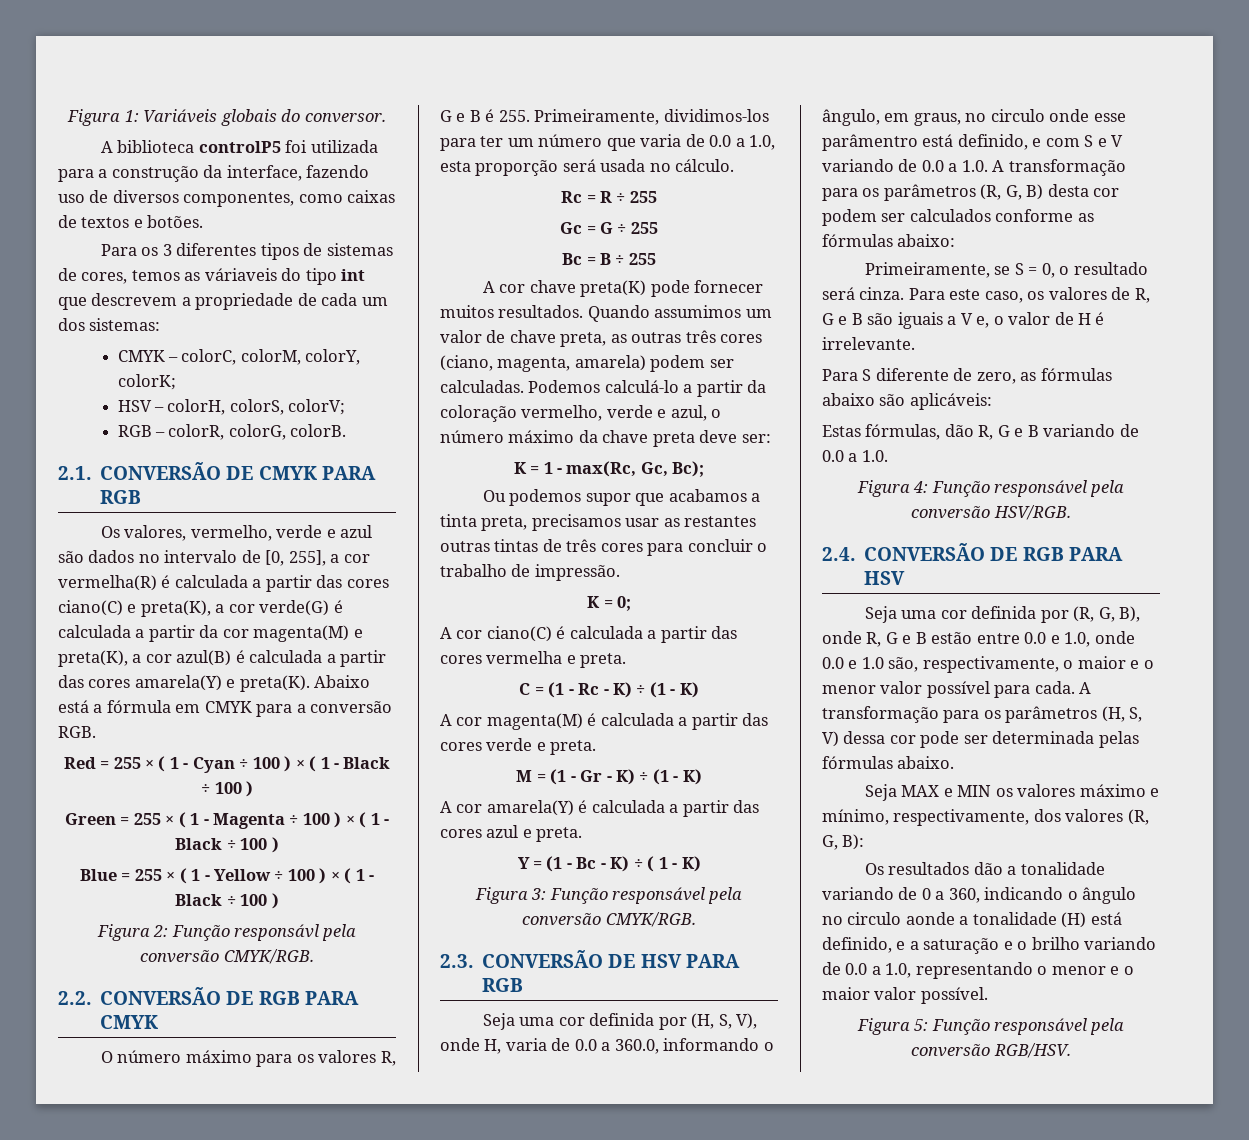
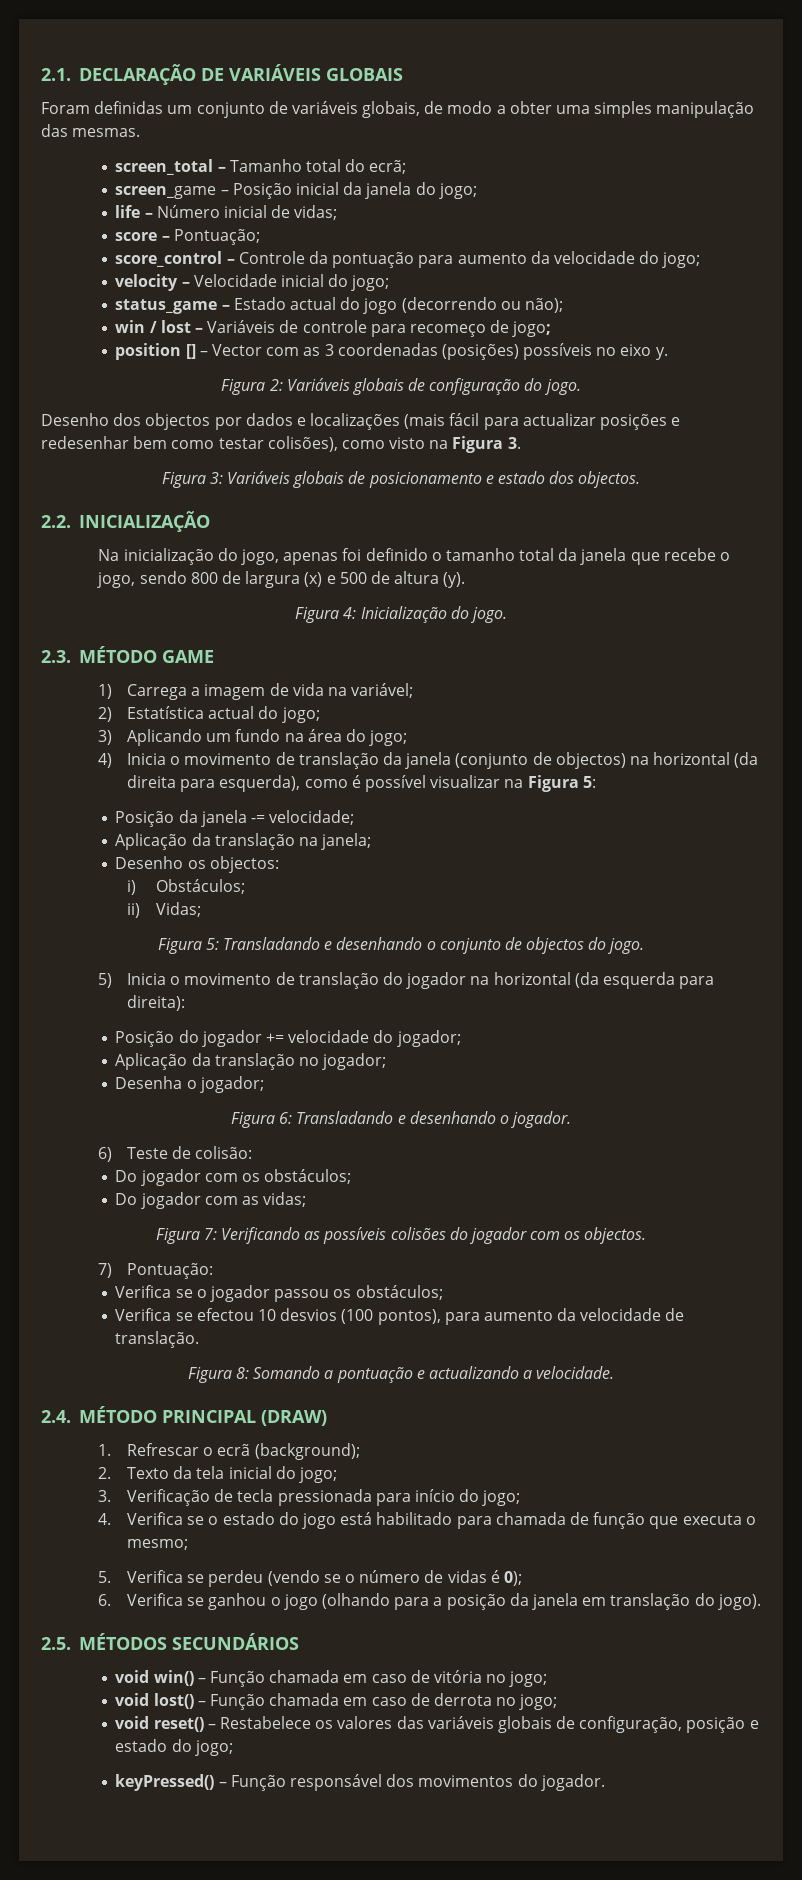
[67,109,386,126] [100,140,378,153] [58,165,370,182] [58,190,396,207] [58,215,204,228] [100,243,393,260] [58,268,366,285] [58,293,388,310] [58,318,161,331] [117,349,361,365] [117,374,176,390] [117,399,346,415] [117,424,347,440] [58,462,376,480] [100,490,142,504] [100,525,373,541] [58,550,370,566] [58,575,389,592] [58,600,343,617] [58,625,363,642] [58,650,387,667] [58,675,371,692] [58,700,393,717] [58,726,96,738] [63,756,391,773] [201,781,253,797] [64,812,390,829] [175,837,279,853] [79,868,375,884] [175,893,279,909] [96,924,357,941] [140,949,314,964] [58,987,359,1005] [100,1015,159,1029] [100,1050,396,1067] [440,109,769,125] [440,134,776,151] [440,159,735,176] [561,191,657,203] [560,222,658,234] [562,253,656,265] [482,280,764,297] [440,305,772,322] [440,330,763,347] [440,355,734,372] [440,380,767,397] [440,405,722,422] [440,430,771,447] [513,461,705,477] [482,489,761,506] [440,514,757,531] [440,539,768,556] [440,564,620,581] [587,596,631,611] [440,626,738,643] [440,651,627,668] [519,682,699,698] [440,713,769,730] [440,738,597,755] [516,769,702,785] [440,800,760,817] [440,825,583,842] [517,856,701,872] [474,887,743,904] [522,912,696,927] [440,950,740,968] [482,978,524,992] [482,1013,758,1030] [440,1038,774,1054] [822,109,1126,126] [822,134,1124,151] [822,159,1126,176] [822,184,1120,201] [822,209,1094,226] [822,234,956,247] [864,262,1148,278] [822,287,1150,303] [822,312,1105,329] [822,337,915,350] [822,368,1112,384] [822,393,992,410] [822,424,1139,440] [822,450,888,462] [856,480,1125,497] [911,505,1071,520] [822,543,1123,561] [864,571,906,585] [864,606,1141,623] [822,631,1135,647] [822,656,1154,673] [822,681,1092,698] [822,706,1143,723] [822,731,1139,748] [822,756,955,769] [864,784,1160,801] [822,809,1149,826] [822,834,865,850] [864,862,1105,875] [822,887,1137,904] [822,912,1122,928] [822,937,1157,954] [822,962,1134,979] [822,987,988,1004] [856,1018,1125,1035] [911,1043,1071,1058] Figura 1: Variáveis globais do conversor. // A biblioteca controlP5 foi utilizada para a construção da interface, fazendo uso de diversos componentes, como caixas de textos e botões. // Para os 3 diferentes tipos de sistemas de cores, temos as váriaveis do tipo int que descrevem a propriedade de cada um dos sistemas: // CMYK – colorC, colorM, colorY, colorK; // HSV – colorH, colorS, colorV; // RGB – colorR, colorG, colorB. // 2.1. CONVERSÃO DE CMYK PARA RGB // Os valores, vermelho, verde e azul são dados no intervalo de [0, 255], a cor vermelha(R) é calculada a partir das cores ciano(C) e preta(K), a cor verde(G) é calculada a partir da cor magenta(M) e preta(K), a cor azul(B) é calculada a partir das cores amarela(Y) e preta(K). Abaixo está a fórmula em CMYK para a conversão RGB. // Red = 255 × ( 1 - Cyan ÷ 100 ) × ( 1 - Black ÷ 100 ) // Green = 255 × ( 1 - Magenta ÷ 100 ) × ( 1 - Black ÷ 100 ) // Blue = 255 × ( 1 - Yellow ÷ 100 ) × ( 1 - Black ÷ 100 ) // Figura 2: Função responsávl pela conversão CMYK/RGB. // 2.2. CONVERSÃO DE RGB PARA CMYK // O número máximo para os valores R, G e B é 255. Primeiramente, dividimos-los para ter um número que varia de 0.0 a 1.0, esta proporção será usada no cálculo. // Rc = R ÷ 255 // Gc = G ÷ 255 // Bc = B ÷ 255 // A cor chave preta(K) pode fornecer muitos resultados. Quando assumimos um valor de chave preta, as outras três cores (ciano, magenta, amarela) podem ser calculadas. Podemos calculá-lo a partir da coloração vermelho, verde e azul, o número máximo da chave preta deve ser: // K = 1 - max(Rc, Gc, Bc); // Ou podemos supor que acabamos a tinta preta, precisamos usar as restantes outras tintas de três cores para concluir o trabalho de impressão. // K = 0; // A cor ciano(C) é calculada a partir das cores vermelha e preta. // C = (1 - Rc - K) ÷ (1 - K) // A cor magenta(M) é calculada a partir das cores verde e preta. // M = (1 - Gr - K) ÷ (1 - K) // A cor amarela(Y) é calculada a partir das cores azul e preta. // Y = (1 - Bc - K) ÷ ( 1 - K) // Figura 3: Função responsável pela conversão CMYK/RGB. // 2.3. CONVERSÃO DE HSV PARA RGB // Seja uma cor definida por (H, S, V), onde H, varia de 0.0 a 360.0, informando o ângulo, em graus, no circulo onde esse parâmentro está definido, e com S e V variando de 0.0 a 1.0. A transformação para os parâmetros (R, G, B) desta cor podem ser calculados conforme as fórmulas abaixo: // Primeiramente, se S = 0, o resultado será cinza. Para este caso, os valores de R, G e B são iguais a V e, o valor de H é irrelevante. // Para S diferente de zero, as fórmulas abaixo são aplicáveis: // Estas fórmulas, dão R, G e B variando de 0.0 a 1.0. // Figura 4: Função responsável pela conversão HSV/RGB. // 2.4. CONVERSÃO DE RGB PARA HSV // Seja uma cor definida por (R, G, B), onde R, G e B estão entre 0.0 e 1.0, onde 0.0 e 1.0 são, respectivamente, o maior e o menor valor possível para cada. A transformação para os parâmetros (H, S, V) dessa cor pode ser determinada pelas fórmulas abaixo. // Seja MAX e MIN os valores máximo e mínimo, respectivamente, dos valores (R, G, B): // Os resultados dão a tonalidade variando de 0 a 360, indicando o ângulo no circulo aonde a tonalidade (H) está definido, e a saturação e o brilho variando de 0.0 a 1.0, representando o menor e o maior valor possível. // Figura 5: Função responsável pela conversão RGB/HSV. -> [41,64,403,85] [41,101,755,118] [41,124,141,137] [115,159,407,175] [115,182,477,199] [115,205,338,220] [115,229,260,245] [115,251,701,268] [115,274,390,291] [115,297,563,314] [115,320,552,337] [115,343,668,360] [221,378,581,395] [41,413,681,430] [41,436,521,453] [161,471,641,488] [41,511,210,532] [98,548,730,565] [97,571,466,588] [295,606,507,623] [41,646,214,663] [98,683,414,700] [98,706,320,723] [98,729,408,746] [98,752,759,769] [127,775,596,792] [115,810,355,827] [115,833,372,850] [115,856,279,873] [127,879,245,895] [127,902,201,918] [157,937,645,954] [98,972,715,989] [127,995,186,1011] [115,1030,461,1047] [115,1053,387,1070] [115,1076,264,1093] [230,1111,572,1128] [98,1146,253,1162] [115,1169,352,1186] [115,1192,307,1209] [155,1227,647,1244] [98,1263,214,1279] [115,1285,443,1302] [115,1308,685,1325] [115,1331,200,1348] [187,1366,615,1383] [41,1406,327,1426] [98,1443,360,1460] [98,1466,338,1483] [98,1489,521,1506] [98,1512,756,1529] [127,1539,189,1550] [98,1570,522,1587] [98,1593,761,1610] [41,1633,299,1650] [115,1670,548,1687] [115,1693,558,1710] [115,1716,759,1733] [115,1739,233,1756] [115,1774,605,1791] 2.1. DECLARAÇÃO DE VARIÁVEIS GLOBAIS // Foram definidas um conjunto de variáveis globais, de modo a obter uma simples manipulação das mesmas. // screen_total – Tamanho total do ecrã; // screen_game – Posição inicial da janela do jogo; // life – Número inicial de vidas; // score – Pontuação; // score_control – Controle da pontuação para aumento da velocidade do jogo; // velocity – Velocidade inicial do jogo; // status_game – Estado actual do jogo (decorrendo ou não); // win / lost – Variáveis de controle para recomeço de jogo; // position [] – Vector com as 3 coordenadas (posições) possíveis no eixo y. // Figura 2: Variáveis globais de configuração do jogo. // Desenho dos objectos por dados e localizações (mais fácil para actualizar posições e redesenhar bem como testar colisões), como visto na Figura 3. // Figura 3: Variáveis globais de posicionamento e estado dos objectos. // 2.2. INICIALIZAÇÃO // Na inicialização do jogo, apenas foi definido o tamanho total da janela que recebe o jogo, sendo 800 de largura (x) e 500 de altura (y). // Figura 4: Inicialização do jogo. // 2.3. MÉTODO GAME // 1) Carrega a imagem de vida na variável; // 2) Estatística actual do jogo; // 3) Aplicando um fundo na área do jogo; // 4) Inicia o movimento de translação da janela (conjunto de objectos) na horizontal (da direita para esquerda), como é possível visualizar na Figura 5: // Posição da janela -= velocidade; // Aplicação da translação na janela; // Desenho os objectos: // i) Obstáculos; // ii) Vidas; // Figura 5: Transladando e desenhando o conjunto de objectos do jogo. // 5) Inicia o movimento de translação do jogador na horizontal (da esquerda para direita): // Posição do jogador += velocidade do jogador; // Aplicação da translação no jogador; // Desenha o jogador; // Figura 6: Transladando e desenhando o jogador. // 6) Teste de colisão: // Do jogador com os obstáculos; // Do jogador com as vidas; // Figura 7: Verificando as possíveis colisões do jogador com os objectos. // 7) Pontuação: // Verifica se o jogador passou os obstáculos; // Verifica se efectou 10 desvios (100 pontos), para aumento da velocidade de translação. // Figura 8: Somando a pontuação e actualizando a velocidade. // 2.4. MÉTODO PRINCIPAL (DRAW) // 1. Refrescar o ecrã (background); // 2. Texto da tela inicial do jogo; // 3. Verificação de tecla pressionada para início do jogo; // 4. Verifica se o estado do jogo está habilitado para chamada de função que executa o mesmo; // 5. Verifica se perdeu (vendo se o número de vidas é 0); // 6. Verifica se ganhou o jogo (olhando para a posição da janela em translação do jogo). // 2.5. MÉTODOS SECUNDÁRIOS // void win() – Função chamada em caso de vitória no jogo; // void lost() – Função chamada em caso de derrota no jogo; // void reset() – Restabelece os valores das variáveis globais de configuração, posição e estado do jogo; // keyPressed() – Função responsável dos movimentos do jogador.

